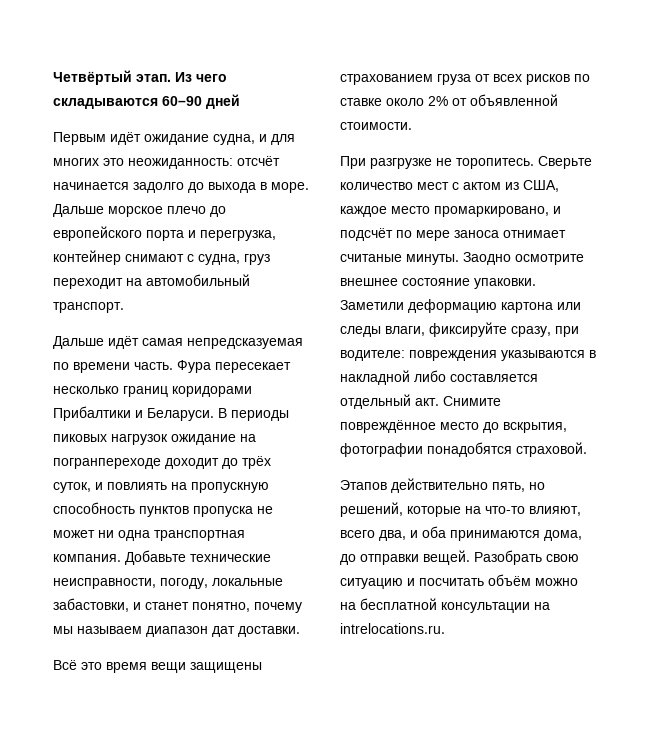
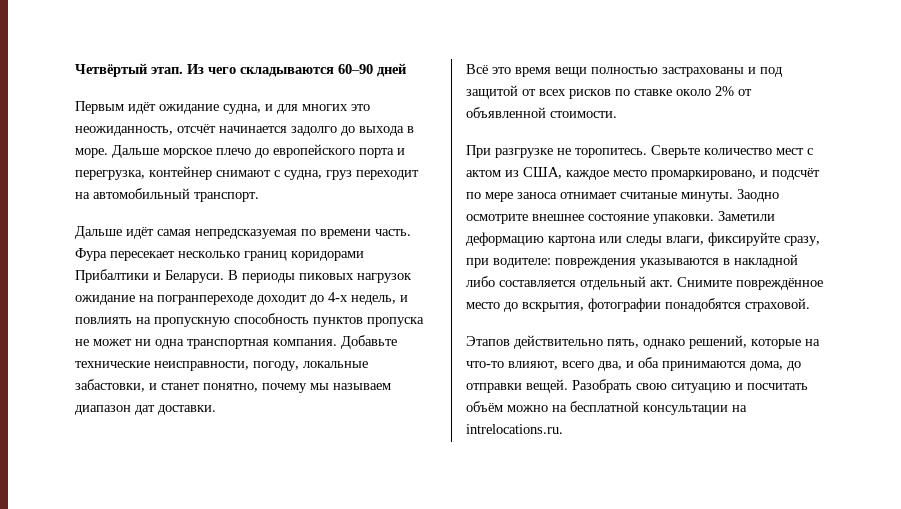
[128,158,233,169] неожиданность: -> [75,126,173,136] неожиданность,
[242,456,271,469] [53,482,91,493] трёх суток, -> [328,292,396,305] 4-х недель,
[190,662,262,673] [340,74,471,85] защищены страхованием груза -> [591,67,783,77] [466,85,518,99] полностью застрахованы и под защитой
[529,482,545,490] но -> [643,339,685,349] однако

